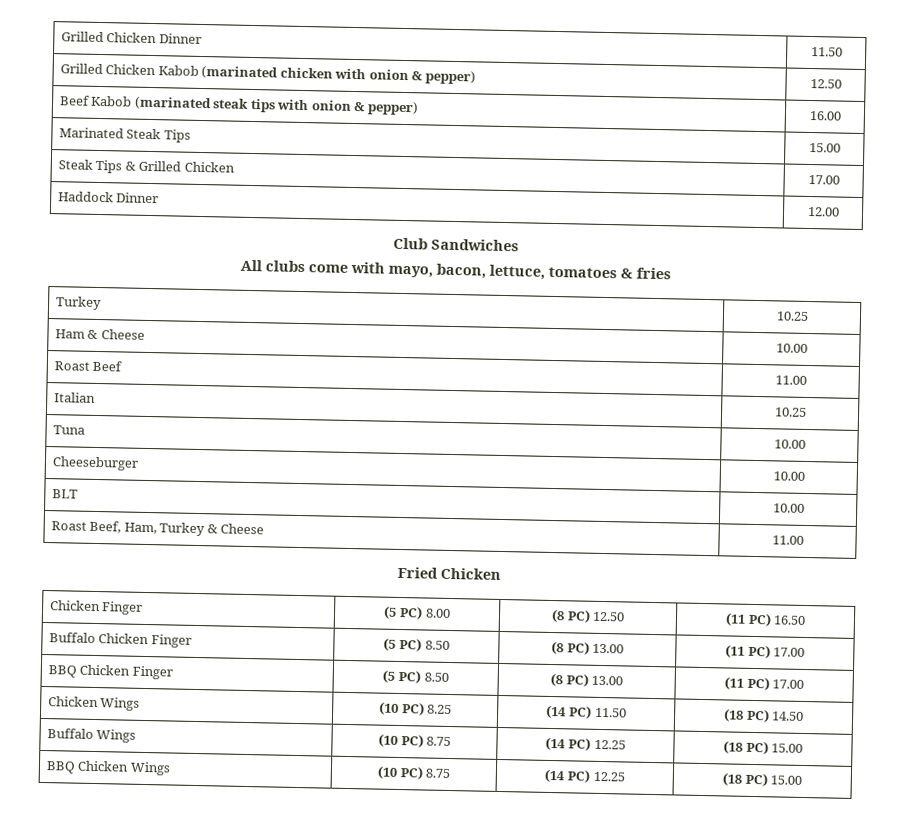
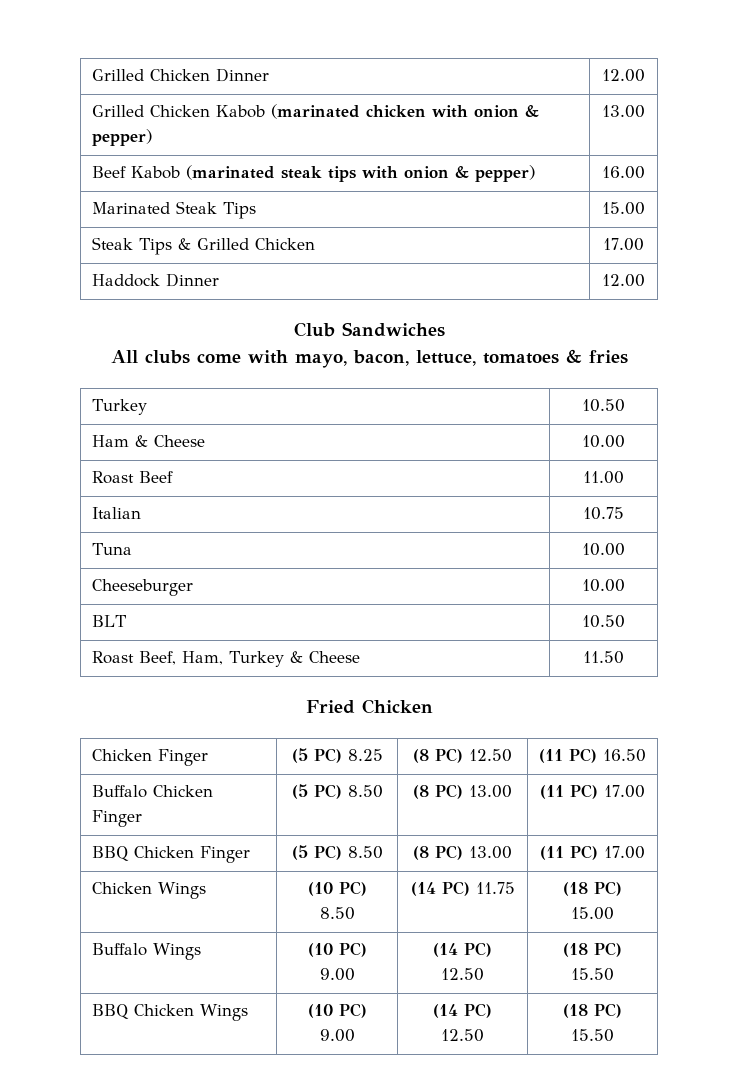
[810,46,843,57] 11.50 -> [602,69,645,82] 12.00
[809,78,842,89] 12.50 -> [602,105,645,118] 13.00
[775,311,809,321] 10.25 -> [582,399,625,412] 10.50
[773,407,807,417] 10.25 -> [583,507,624,520] 10.75
[772,503,805,513] 10.00 -> [582,615,625,628] 10.50
[771,535,804,545] 11.00 -> [583,651,624,664] 11.50
[424,608,451,618] 8.00 -> [347,749,383,761] 8.25
[427,704,453,715] [546,704,627,719] [722,708,805,723] 8.25 | (14 PC) 11.50 | (18 PC) 14.50 -> [319,907,355,920] [410,881,515,896] [563,881,622,896] [571,907,614,920] 8.50 | (14 PC) 11.75 | (18 PC) 15.00
[426,736,452,747] [545,736,626,751] [722,740,804,755] 8.75 | (14 PC) 12.25 | (18 PC) 15.00 -> [319,968,355,981] [433,942,492,957] [441,968,484,981] [563,942,622,957] [571,968,614,981] 9.00 | (14 PC) 12.50 | (18 PC) 15.50
[425,768,451,779] [544,768,625,783] [721,772,803,787] 8.75 | (14 PC) 12.25 | (18 PC) 15.00 -> [319,1029,355,1042] [433,1003,492,1018] [441,1029,484,1042] [563,1003,622,1018] [571,1029,614,1042] 9.00 | (14 PC) 12.50 | (18 PC) 15.50

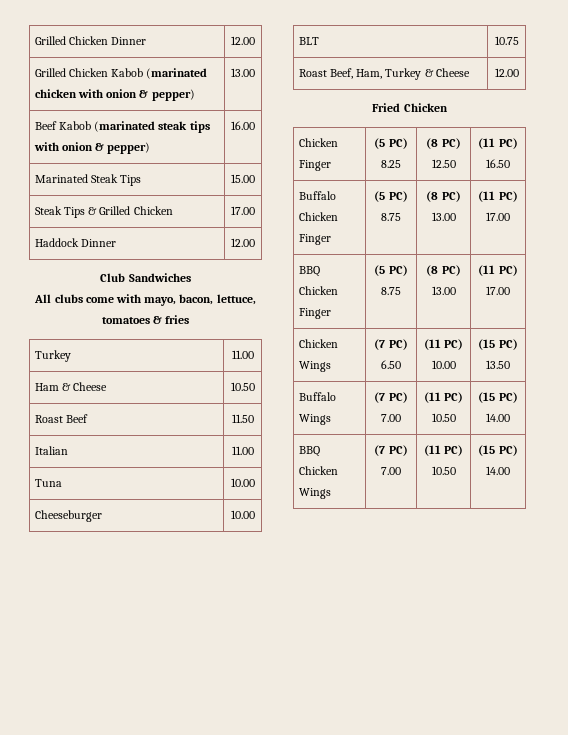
[582,399,625,412] 10.50 -> [231,350,254,359] 11.00
[582,435,625,448] 10.00 -> [230,382,255,391] 10.50
[583,471,624,484] 11.00 -> [231,414,254,423] 11.50
[583,507,624,520] 10.75 -> [231,446,254,455] 11.00
[582,615,625,628] 10.50 -> [494,36,519,45] 10.75
[583,651,624,664] 11.50 -> [494,68,519,77] 12.00
[347,785,383,798] 8.50 -> [381,213,401,221] 8.75
[347,846,383,859] 8.50 -> [381,287,401,295] 8.75
[307,881,367,896] [319,907,355,920] [410,881,515,896] [563,881,622,896] [571,907,614,920] [91,943,201,960] [307,942,367,957] [319,968,355,981] [433,942,492,957] [441,968,484,981] [563,942,622,957] [571,968,614,981] [91,1004,248,1021] [307,1003,367,1018] [319,1029,355,1042] [433,1003,492,1018] [441,1029,484,1042] [563,1003,622,1018] [571,1029,614,1042] (10 PC) 8.50 | (14 PC) 11.75 | (18 PC) 15.00 // Buffalo Wings | (10 PC) 9.00 | (14 PC) 12.50 | (18 PC) 15.50 // BBQ Chicken Wings | (10 PC) 9.00 | (14 PC) 12.50 | (18 PC) 15.50 -> [374,339,408,350] [381,360,401,369] [423,339,464,350] [431,360,456,369] [478,339,518,350] [486,360,510,369] [298,392,336,401] [298,414,331,425] [374,392,408,403] [381,414,401,422] [423,392,464,403] [431,413,456,422] [478,392,518,403] [486,413,510,422] [298,446,320,457] [298,466,338,475] [298,488,331,499] [374,445,408,456] [381,467,401,475] [423,445,464,456] [431,466,456,475] [478,445,518,456] [486,466,510,475] (7 PC) 6.50 | (11 PC) 10.00 | (15 PC) 13.50 // Buffalo Wings | (7 PC) 7.00 | (11 PC) 10.50 | (15 PC) 14.00 // BBQ Chicken Wings | (7 PC) 7.00 | (11 PC) 10.50 | (15 PC) 14.00

